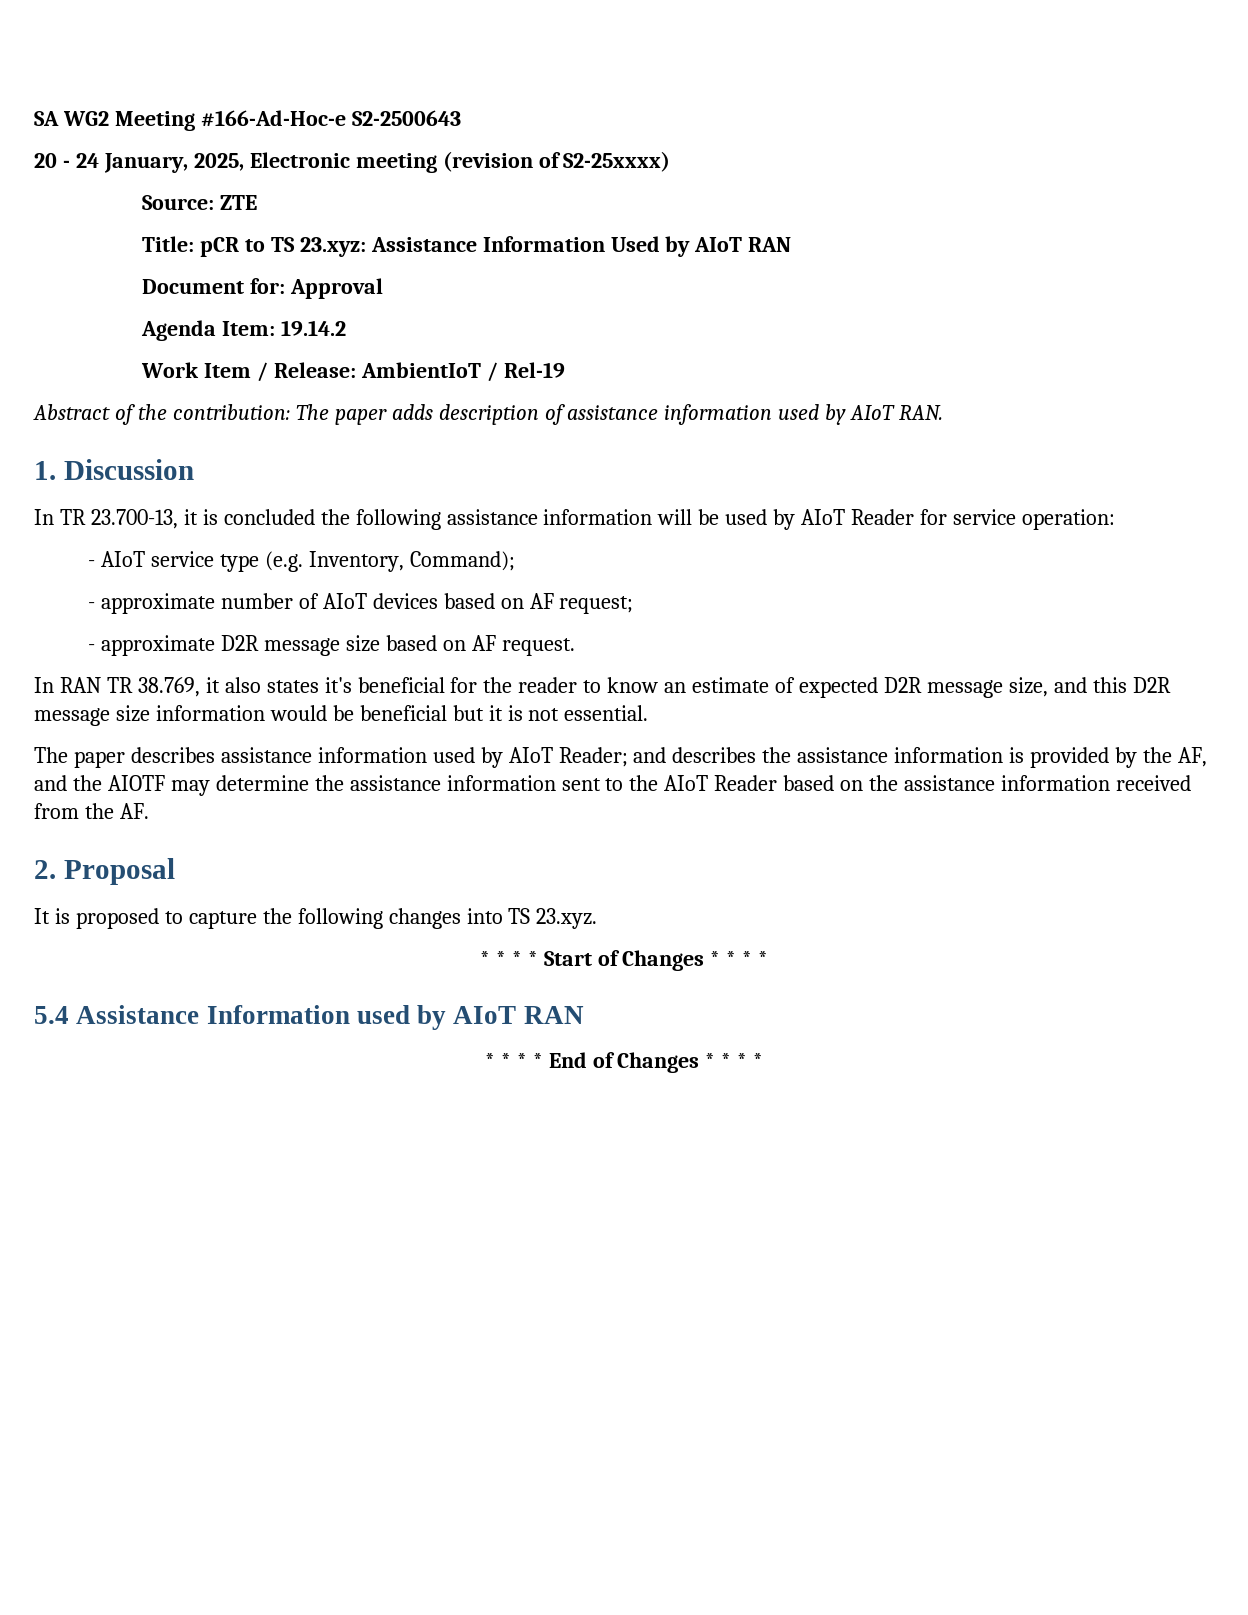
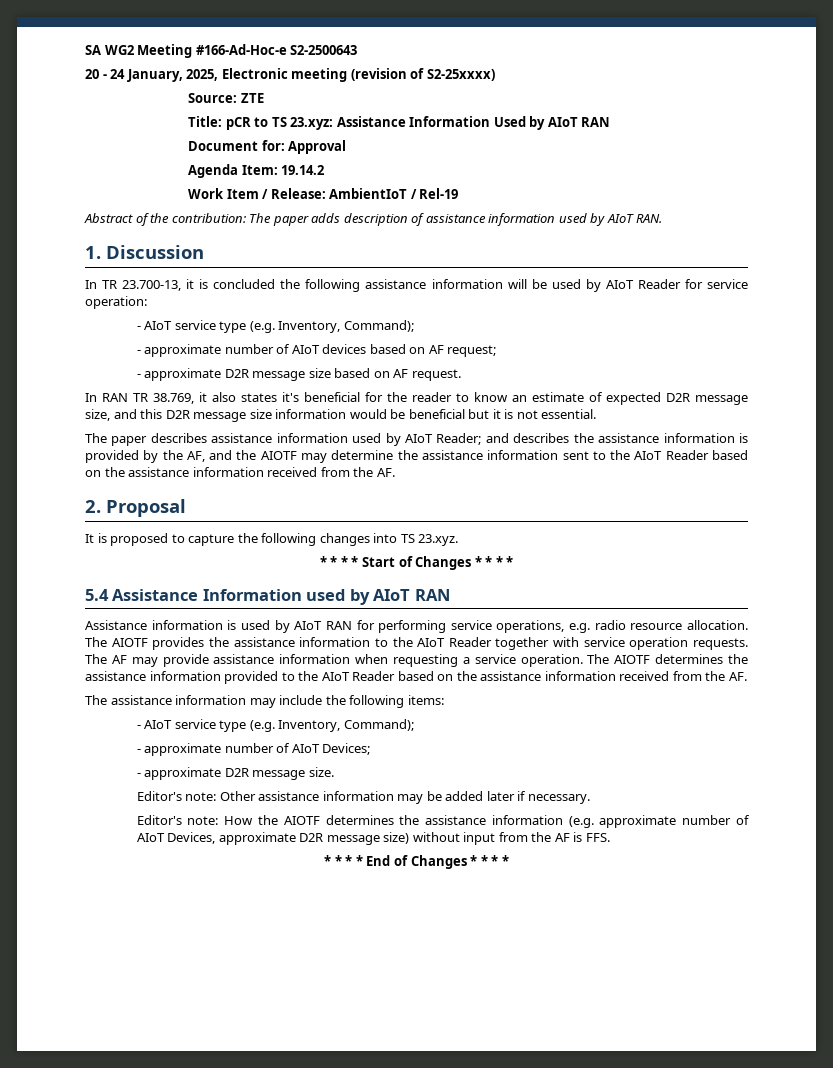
(584, 1015) none -> [85,620,748,633] [85,637,749,650] [85,654,748,667] [85,671,747,684] [85,695,444,708] [136,719,414,732] [136,743,371,756] [136,767,334,780] [136,791,590,804] [136,815,750,828] [136,832,610,845] // Assistance information is used by AIoT RAN for performing service operations, e.g. radio resource allocation. The AIOTF provides the assistance information to the AIoT Reader together with service operation requests. The AF may provide assistance information when requesting a service operation. The AIOTF determines the assistance information provided to the AIoT Reader based on the assistance information received from the AF. // The assistance information may include the following items: // - AIoT service type (e.g. Inventory, Command); // - approximate number of AIoT Devices; // - approximate D2R message size. // Editor's note: Other assistance information may be added later if necessary. // Editor's note: How the AIOTF determines the assistance information (e.g. approximate number of AIoT Devices, approximate D2R message size) without input from the AF is FFS.

